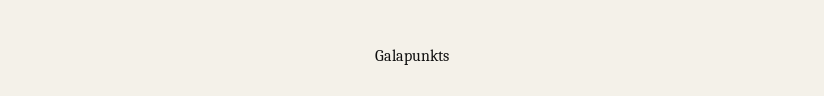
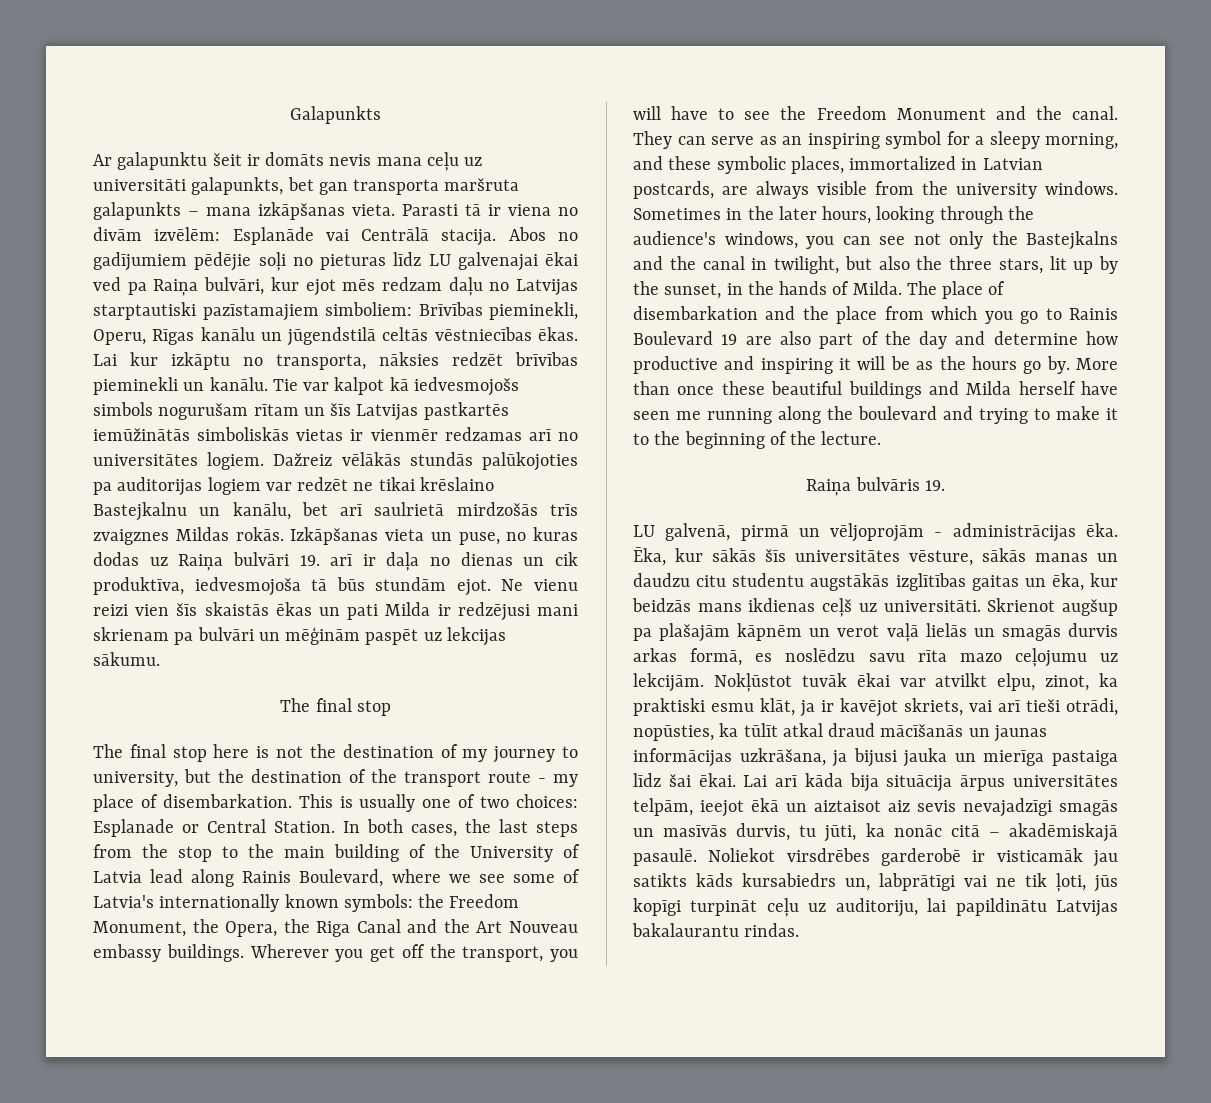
(449, 57) none -> [93,152,483,171] [93,177,520,195] [93,202,578,220] [93,227,578,246] [93,252,578,271] [93,277,578,296] [93,302,578,321] [93,327,578,346] [93,352,578,370] [93,377,519,396] [93,402,509,421] [93,427,579,441] [93,452,578,471] [93,477,494,496] [93,502,578,521] [93,527,578,545] [93,552,578,571] [93,577,578,596] [93,602,578,621] [93,627,506,646] [93,652,160,666] [280,698,391,716] [93,744,578,763] [93,769,578,787] [93,794,579,812] [93,819,578,837] [93,844,580,862] [93,869,580,887] [93,894,520,912] [93,919,578,937] [93,944,578,962] [633,106,1118,120] [633,131,1118,149] [633,156,1043,174] [633,181,1118,199] [633,206,1034,224] [633,231,1118,250] [633,256,1118,274] [633,281,1006,299] [633,306,1118,324] [633,331,1118,349] [633,356,1118,374] [633,381,1118,399] [633,406,1118,424] [633,431,882,449] [806,477,945,496] [633,523,1118,542] [633,547,1118,566] [633,573,1118,591] [632,598,1118,617] [633,623,1118,642] [633,648,1118,667] [633,673,1118,692] [633,698,1118,717] [633,723,1047,742] [633,748,1118,767] [633,773,1118,792] [633,798,1118,817] [633,823,1118,842] [633,848,1118,867] [633,873,1118,892] [633,898,1118,917] [632,923,800,937] // Ar galapunktu šeit ir domāts nevis mana ceļu uz universitāti galapunkts, bet gan transporta maršruta galapunkts – mana izkāpšanas vieta. Parasti tā ir viena no divām izvēlēm: Esplanāde vai Centrālā stacija. Abos no gadījumiem pēdējie soļi no pieturas līdz LU galvenajai ēkai ved pa Raiņa bulvāri, kur ejot mēs redzam daļu no Latvijas starptautiski pazīstamajiem simboliem: Brīvības pieminekli, Operu, Rīgas kanālu un jūgendstilā celtās vēstniecības ēkas. Lai kur izkāptu no transporta, nāksies redzēt brīvības pieminekli un kanālu. Tie var kalpot kā iedvesmojošs simbols nogurušam rītam un šīs Latvijas pastkartēs iemūžinātās simboliskās vietas ir vienmēr redzamas arī no universitātes logiem. Dažreiz vēlākās stundās palūkojoties pa auditorijas logiem var redzēt ne tikai krēslaino Bastejkalnu un kanālu, bet arī saulrietā mirdzošās trīs zvaigznes Mildas rokās. Izkāpšanas vieta un puse, no kuras dodas uz Raiņa bulvāri 19. arī ir daļa no dienas un cik produktīva, iedvesmojoša tā būs stundām ejot. Ne vienu reizi vien šīs skaistās ēkas un pati Milda ir redzējusi mani skrienam pa bulvāri un mēģinām paspēt uz lekcijas sākumu. // The final stop // The final stop here is not the destination of my journey to university, but the destination of the transport route - my place of disembarkation. This is usually one of two choices: Esplanade or Central Station. In both cases, the last steps from the stop to the main building of the University of Latvia lead along Rainis Boulevard, where we see some of Latvia's internationally known symbols: the Freedom Monument, the Opera, the Riga Canal and the Art Nouveau embassy buildings. Wherever you get off the transport, you will have to see the Freedom Monument and the canal. They can serve as an inspiring symbol for a sleepy morning, and these symbolic places, immortalized in Latvian postcards, are always visible from the university windows. Sometimes in the later hours, looking through the audience's windows, you can see not only the Bastejkalns and the canal in twilight, but also the three stars, lit up by the sunset, in the hands of Milda. The place of disembarkation and the place from which you go to Rainis Boulevard 19 are also part of the day and determine how productive and inspiring it will be as the hours go by. More than once these beautiful buildings and Milda herself have seen me running along the boulevard and trying to make it to the beginning of the lecture. // Raiņa bulvāris 19. // LU galvenā, pirmā un vēljoprojām - administrācijas ēka. Ēka, kur sākās šīs universitātes vēsture, sākās manas un daudzu citu studentu augstākās izglītības gaitas un ēka, kur beidzās mans ikdienas ceļš uz universitāti. Skrienot augšup pa plašajām kāpnēm un verot vaļā lielās un smagās durvis arkas formā, es noslēdzu savu rīta mazo ceļojumu uz lekcijām. Nokļūstot tuvāk ēkai var atvilkt elpu, zinot, ka praktiski esmu klāt, ja ir kavējot skriets, vai arī tieši otrādi, nopūsties, ka tūlīt atkal draud mācīšanās un jaunas informācijas uzkrāšana, ja bijusi jauka un mierīga pastaiga līdz šai ēkai. Lai arī kāda bija situācija ārpus universitātes telpām, ieejot ēkā un aiztaisot aiz sevis nevajadzīgi smagās un masīvās durvis, tu jūti, ka nonāc citā – akadēmiskajā pasaulē. Noliekot virsdrēbes garderobē ir visticamāk jau satikts kāds kursabiedrs un, labprātīgi vai ne tik ļoti, jūs kopīgi turpināt ceļu uz auditoriju, lai papildinātu Latvijas bakalaurantu rindas.

